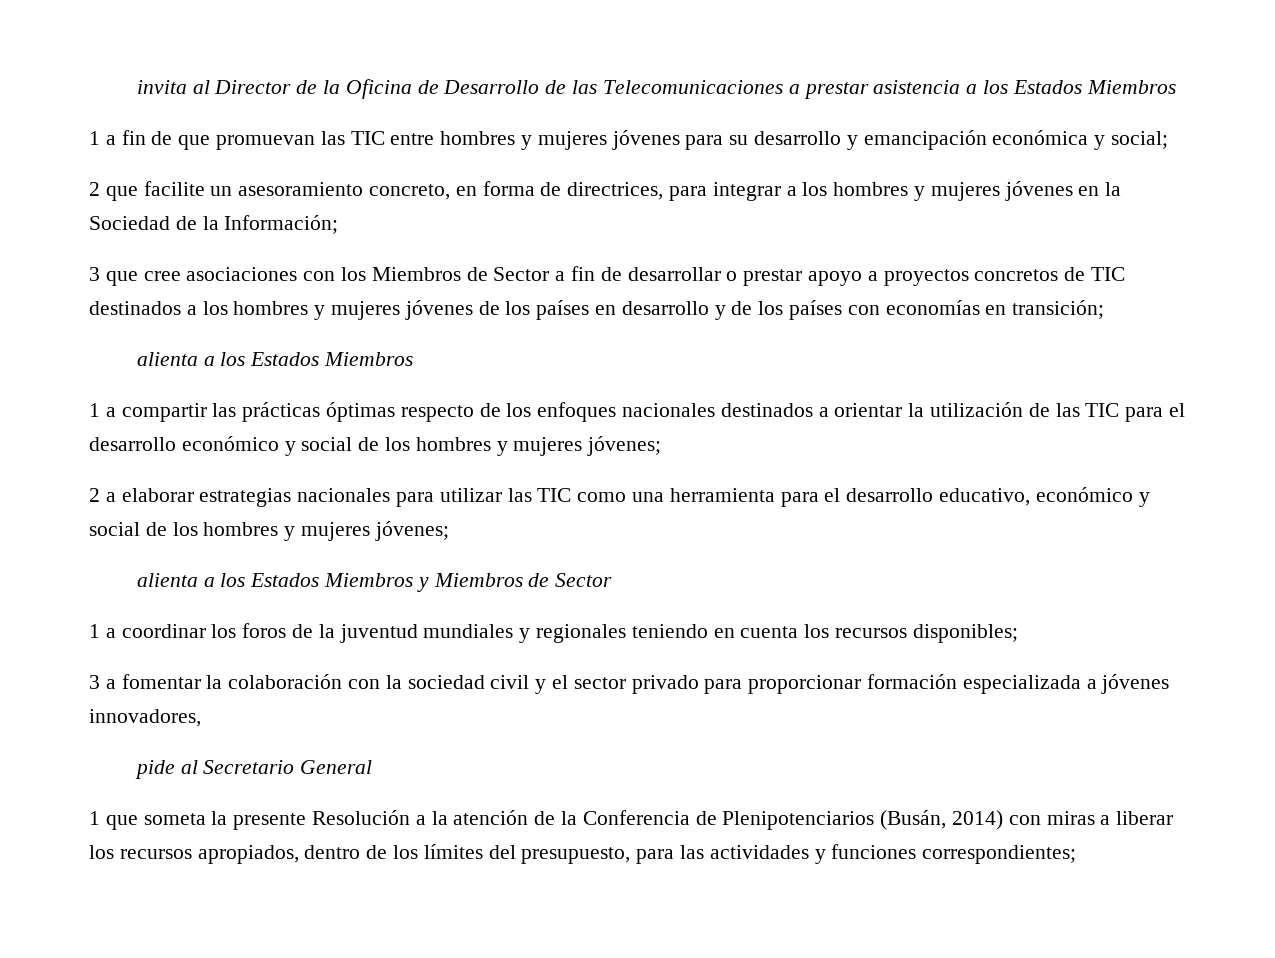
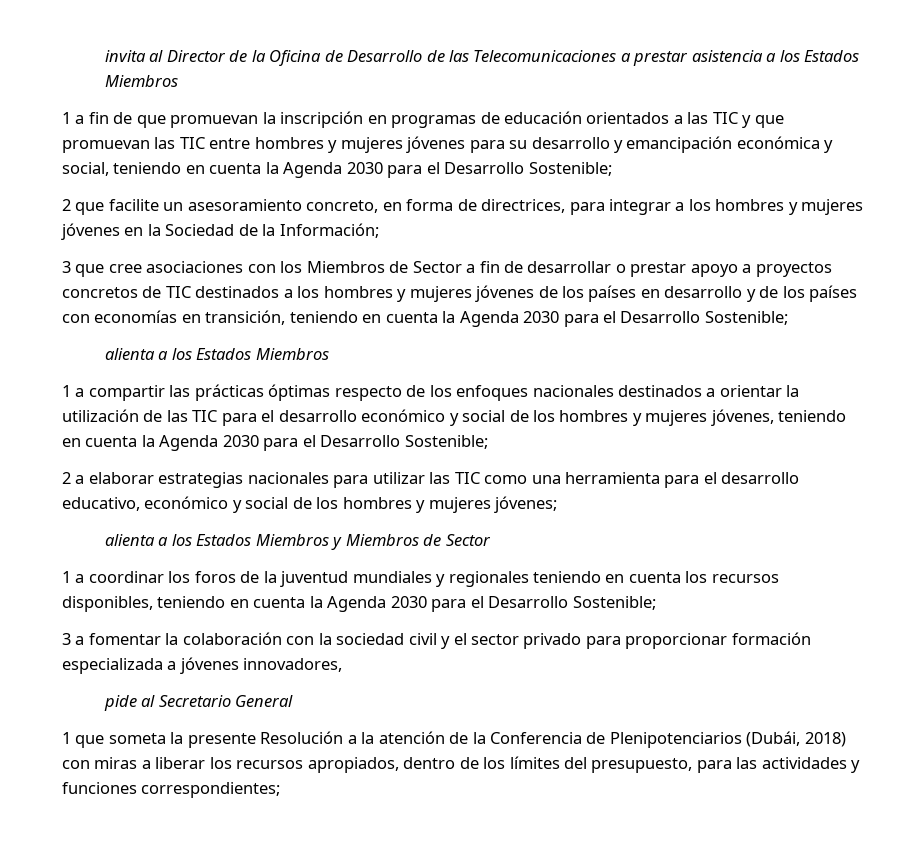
(316, 142) none -> [262,111,784,128] [62,140,150,153] la inscripción en programas de educación orientados a las TIC y que promuevan
[1111,131,1169,149] social; -> [62,162,612,178] social, teniendo en cuenta la Agenda 2030 para el Desarrollo Sostenible;
[1012,300,1105,319] transición; -> [205,310,788,327] transición, teniendo en cuenta la Agenda 2030 para el Desarrollo Sostenible;
[587,436,662,456] jóvenes; -> [710,409,847,426] [62,435,488,451] jóvenes, teniendo en cuenta la Agenda 2030 para el Desarrollo Sostenible;
[912,624,1018,643] disponibles; -> [62,596,656,612] disponibles, teniendo en cuenta la Agenda 2030 para el Desarrollo Sostenible;
[880,810,1004,830] (Busán, 2014) -> [746,731,846,747] (Dubái, 2018)

